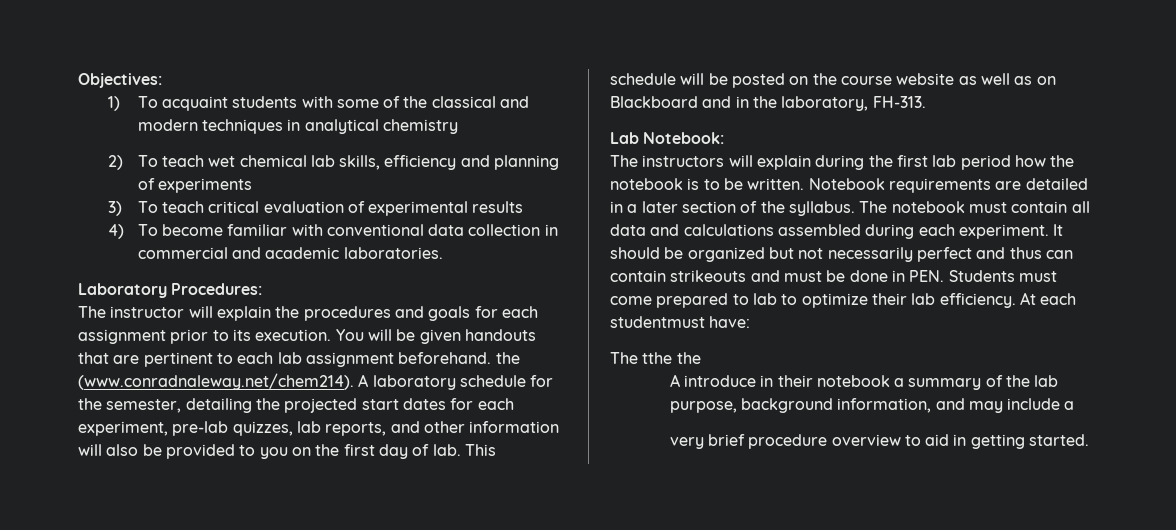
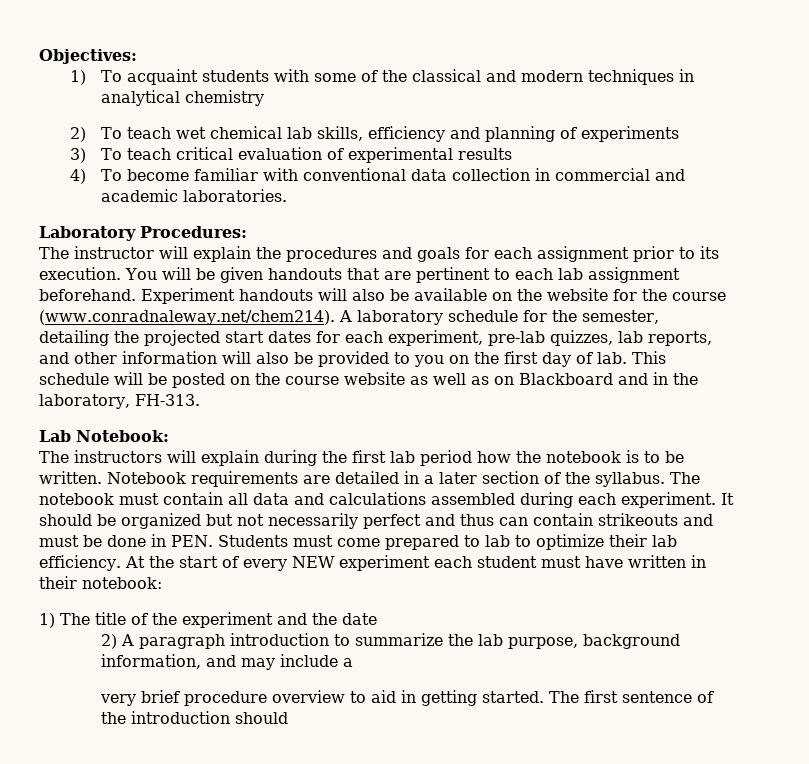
[495,352,520,364] the -> [141,288,726,304] Experiment handouts will also be available on the website for the course
[1040,293,1077,305] [610,316,751,328] [610,352,701,364] [669,374,1003,390] each studentmust have: // The tthe the // A introduce in their notebook a summary of -> [148,555,706,571] [39,576,162,589] [39,612,377,628] [100,633,443,649] the start of every NEW experiment each student must have written in their notebook: // 1) The title of the experiment and the date // 2) A paragraph introduction to summarize
(1090, 440) none -> [548,690,714,703] [100,711,288,724] The first sentence of the introduction should

